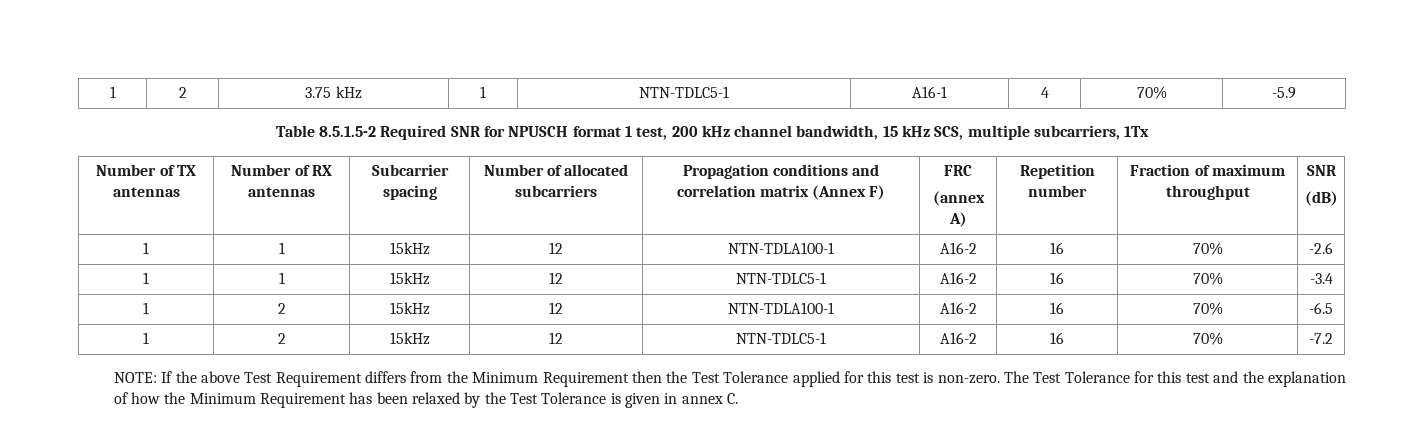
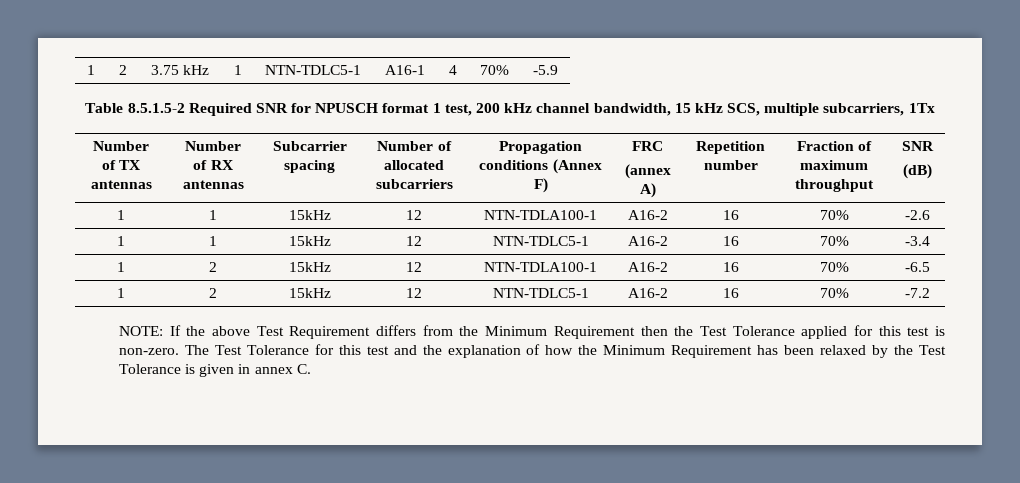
[852,164,880,176] [676,185,809,197] and correlation matrix -> (549, 165) none

